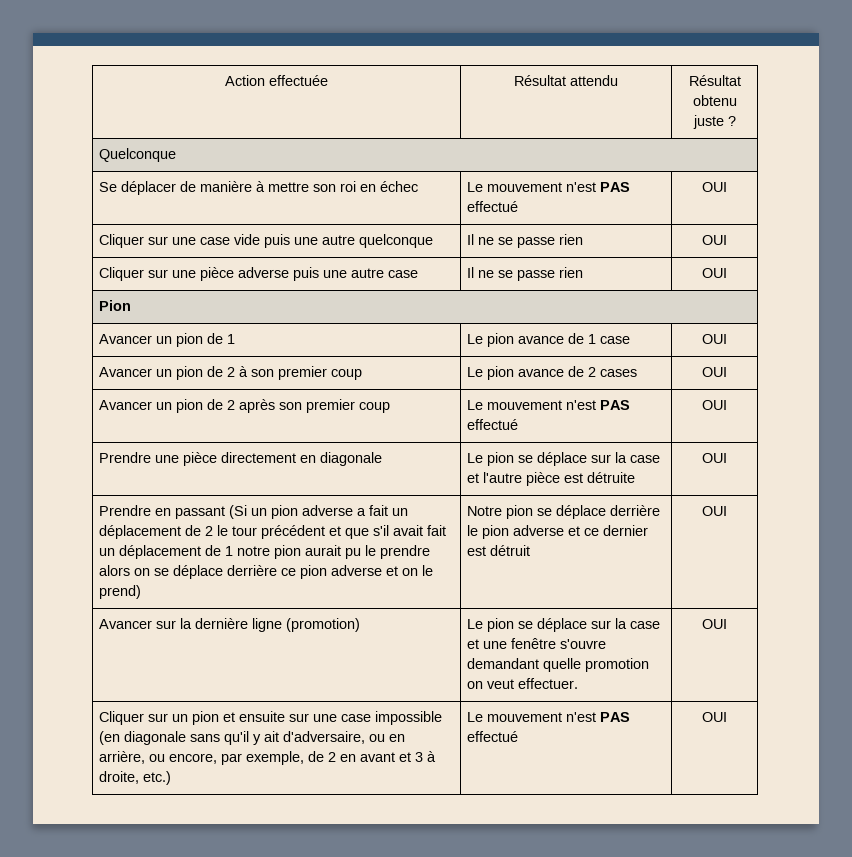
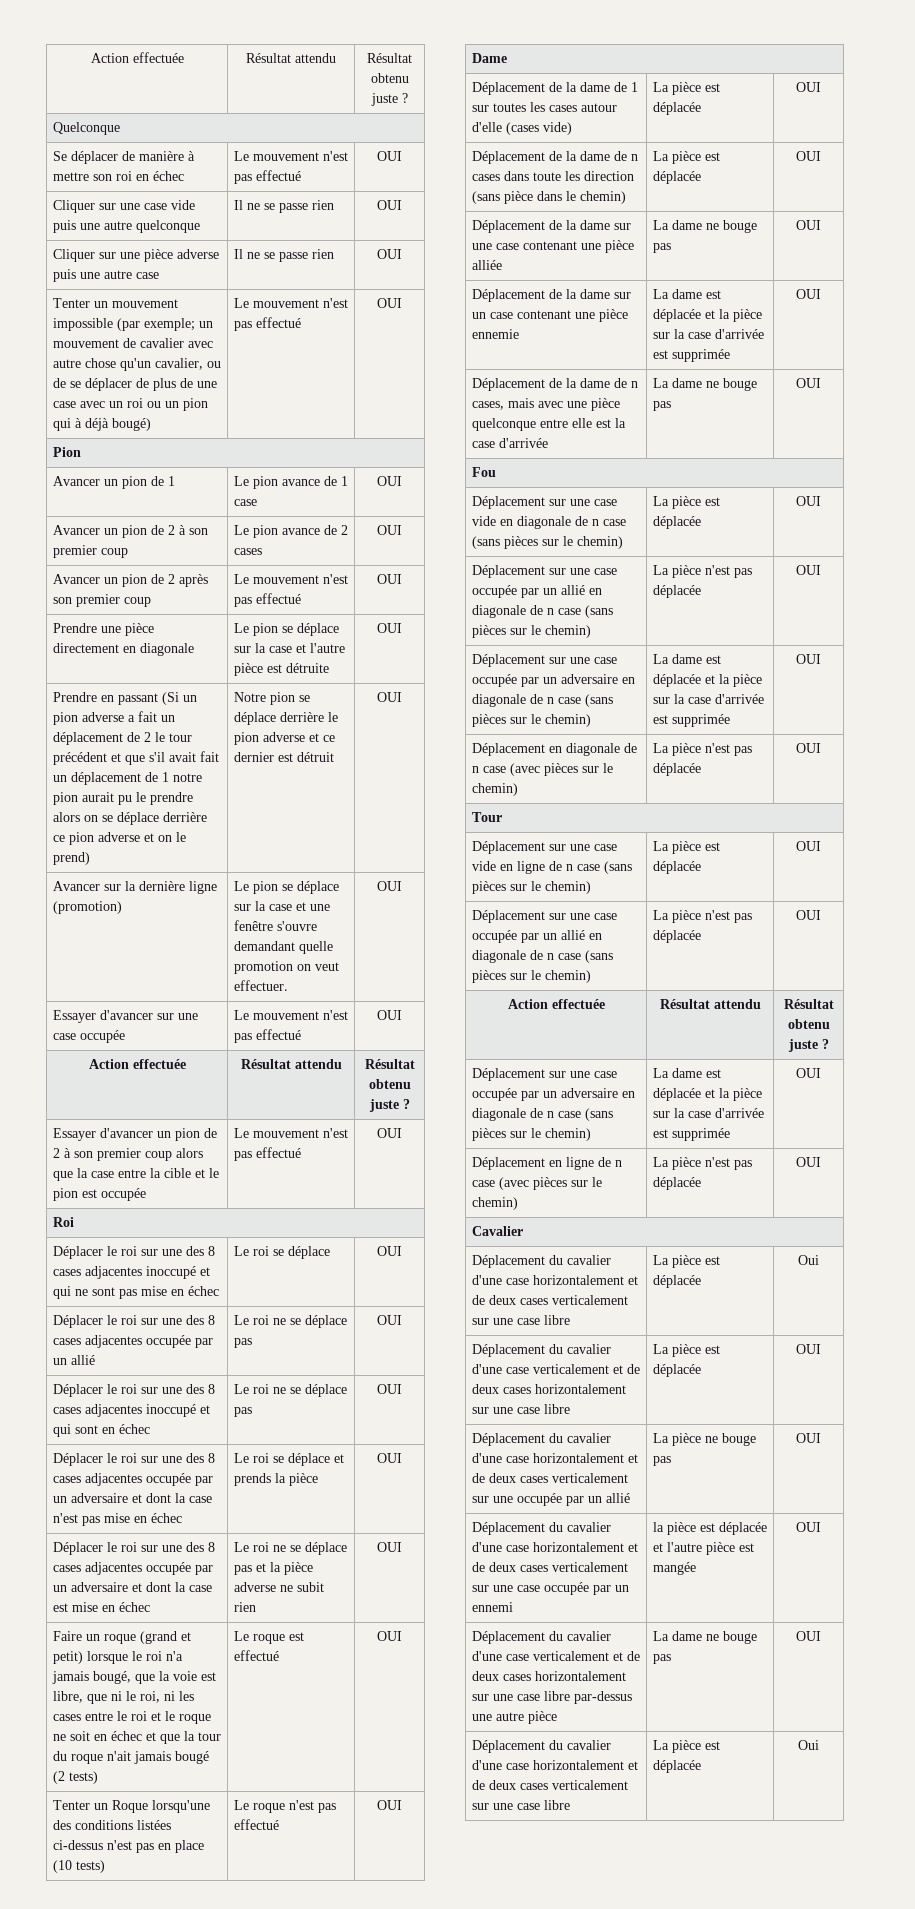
[600,182,631,192] PAS -> [233,174,252,184] pas
(727, 273) none -> [52,298,178,308] [52,318,213,331] [52,338,213,348] [52,358,221,371] [52,378,217,391] [52,398,208,411] [52,418,151,431] [233,298,348,308] [233,317,301,331] [377,298,402,308] // Tenter un mouvement impossible (par exemple; un mouvement de cavalier avec autre chose qu'un cavalier, ou de se déplacer de plus de une case avec un roi ou un pion qui à déjà bougé) | Le mouvement n'est pas effectué | OUI
[600,400,631,410] PAS -> [233,597,252,607] pas
[99,711,443,725] [99,731,406,745] [99,751,437,765] [99,771,172,785] [467,712,631,722] [467,731,519,742] [702,712,727,722] Cliquer sur un pion et ensuite sur une case impossible (en diagonale sans qu'il y ait d'adversaire, ou en arrière, ou encore, par exemple, de 2 en avant et 3 à droite, etc.) | Le mouvement n'est PAS effectué | OUI -> [52,1010,198,1023] [52,1030,125,1043] [233,1010,348,1020] [233,1029,301,1043] [377,1010,402,1020] [88,1059,186,1069] [240,1059,342,1069] [364,1059,415,1069] [368,1079,411,1089] [368,1099,410,1112] [52,1128,217,1141] [52,1148,203,1161] [52,1168,219,1181] [52,1188,146,1201] [233,1128,348,1138] [233,1147,301,1161] [377,1128,402,1138] [52,1217,74,1227] [52,1246,215,1259] [52,1266,210,1279] [52,1286,219,1299] [233,1246,330,1259] [377,1246,402,1256] [52,1315,215,1328] [52,1335,213,1348] [52,1355,95,1365] [233,1315,347,1328] [233,1338,252,1348] [377,1315,402,1325] [52,1384,215,1397] [52,1404,210,1417] [52,1424,150,1437] [233,1384,347,1397] [233,1407,252,1417] [377,1384,402,1394] [52,1453,215,1466] [52,1473,213,1486] [52,1493,212,1503] [52,1513,182,1526] [233,1453,344,1466] [233,1473,318,1486] [377,1453,402,1463] [52,1542,215,1555] [52,1562,213,1575] [52,1582,212,1592] [52,1602,150,1612] [233,1542,347,1555] [233,1562,313,1575] [233,1582,324,1592] [233,1602,256,1612] [377,1542,402,1552] [52,1631,191,1644] [52,1651,183,1664] [51,1671,216,1684] [52,1691,194,1704] [52,1711,211,1724] [52,1731,221,1744] [52,1751,209,1764] [52,1771,98,1784] [233,1631,304,1644] [233,1650,279,1661] [377,1631,402,1641] [52,1800,210,1813] [52,1820,171,1830] [52,1840,204,1853] [52,1860,105,1873] [233,1800,336,1813] [233,1819,279,1830] [377,1800,402,1810] [471,53,507,63] [471,82,638,95] [471,102,617,112] [471,122,572,135] [652,82,720,95] [652,102,701,115] [796,82,821,92] [471,151,638,164] [471,171,634,181] [471,191,626,204] [652,151,720,164] [652,171,701,184] [796,151,821,161] [471,220,631,233] [471,240,634,253] [471,260,502,270] [652,220,757,233] [652,243,671,253] [796,220,821,230] [471,289,631,302] [471,309,628,322] [471,329,519,339] [652,289,721,299] [652,309,762,322] [652,329,764,339] [652,349,730,362] [796,289,821,299] [471,378,638,391] [471,398,620,411] [471,418,626,431] [471,438,548,448] [652,378,757,391] [652,401,671,411] [796,378,821,388] [471,467,496,477] [471,496,617,509] [471,516,626,529] [471,536,623,549] [652,496,720,509] [652,516,701,529] [796,496,821,506] [471,565,617,578] [471,585,602,598] [471,605,613,618] [471,625,591,638] [652,565,752,578] [652,585,701,598] [796,565,821,575] [471,654,617,667] [471,674,635,687] [471,694,613,707] [471,714,591,727] [652,654,721,664] [652,674,762,687] [652,694,764,704] [652,714,730,727] [796,654,821,664] [471,743,637,756] [471,763,613,776] [471,783,518,796] [652,743,752,756] [652,763,701,776] [796,743,821,753] [471,812,502,822] [471,841,617,854] [471,861,632,874] [471,881,591,894] [652,841,720,854] [652,861,701,874] [796,841,821,851] [471,910,617,923] [471,930,602,943] [471,950,613,963] [471,970,591,983] [652,910,752,923] [652,930,701,943] [796,910,821,920] [507,999,605,1009] [659,999,761,1009] [783,999,834,1009] [787,1019,830,1029] [787,1039,829,1052] [471,1068,617,1081] [471,1088,635,1101] [471,1108,613,1121] [471,1128,591,1141] [652,1068,721,1078] [652,1088,762,1101] [652,1108,764,1118] [652,1128,730,1141] [796,1068,821,1078] [471,1157,622,1170] [471,1177,602,1190] [471,1197,518,1210] [652,1157,752,1170] [652,1177,701,1190] [796,1157,821,1167] [471,1226,523,1236] [471,1255,611,1268] [471,1275,638,1285] [471,1295,628,1305] [471,1315,570,1325] [652,1255,720,1268] [652,1275,701,1288] [798,1255,819,1265] [471,1344,611,1357] [471,1364,640,1374] [471,1384,626,1394] [471,1404,570,1414] [652,1344,720,1357] [652,1364,701,1377] [796,1344,821,1354] [471,1433,611,1446] [471,1453,638,1463] [471,1473,628,1483] [471,1493,630,1506] [652,1433,756,1446] [652,1456,671,1466] [796,1433,821,1443] [471,1522,611,1535] [471,1542,638,1552] [471,1562,628,1572] [471,1582,629,1595] [471,1602,513,1612] [652,1522,767,1535] [652,1542,754,1555] [652,1562,696,1575] [796,1522,821,1532] [471,1631,611,1644] [471,1651,640,1661] [471,1671,626,1681] [471,1691,632,1704] [471,1711,557,1724] [652,1631,757,1644] [652,1654,671,1664] [796,1631,821,1641] [471,1740,611,1753] [471,1760,638,1770] [471,1780,628,1790] [471,1800,570,1810] [652,1740,720,1753] [652,1760,701,1773] [798,1740,819,1750] Essayer d'avancer sur une case occupée | Le mouvement n'est pas effectué | OUI // Action effectuée | Résultat attendu | Résultat obtenu juste ? // Essayer d'avancer un pion de 2 à son premier coup alors que la case entre la cible et le pion est occupée | Le mouvement n'est pas effectué | OUI // Roi // Déplacer le roi sur une des 8 cases adjacentes inoccupé et qui ne sont pas mise en échec | Le roi se déplace | OUI // Déplacer le roi sur une des 8 cases adjacentes occupée par un allié | Le roi ne se déplace pas | OUI // Déplacer le roi sur une des 8 cases adjacentes inoccupé et qui sont en échec | Le roi ne se déplace pas | OUI // Déplacer le roi sur une des 8 cases adjacentes occupée par un adversaire et dont la case n'est pas mise en échec | Le roi se déplace et prends la pièce | OUI // Déplacer le roi sur une des 8 cases adjacentes occupée par un adversaire et dont la case est mise en échec | Le roi ne se déplace pas et la pièce adverse ne subit rien | OUI // Faire un roque (grand et petit) lorsque le roi n'a jamais bougé, que la voie est libre, que ni le roi, ni les cases entre le roi et le roque ne soit en échec et que la tour du roque n'ait jamais bougé (2 tests) | Le roque est effectué | OUI // Tenter un Roque lorsqu'une des conditions listées ci-dessus n'est pas en place (10 tests) | Le roque n'est pas effectué | OUI // Dame // Déplacement de la dame de 1 sur toutes les cases autour d'elle (cases vide) | La pièce est déplacée | OUI // Déplacement de la dame de n cases dans toute les direction (sans pièce dans le chemin) | La pièce est déplacée | OUI // Déplacement de la dame sur une case contenant une pièce alliée | La dame ne bouge pas | OUI // Déplacement de la dame sur un case contenant une pièce ennemie | La dame est déplacée et la pièce sur la case d'arrivée est supprimée | OUI // Déplacement de la dame de n cases, mais avec une pièce quelconque entre elle est la case d'arrivée | La dame ne bouge pas | OUI // Fou // Déplacement sur une case vide en diagonale de n case (sans pièces sur le chemin) | La pièce est déplacée | OUI // Déplacement sur une case occupée par un allié en diagonale de n case (sans pièces sur le chemin) | La pièce n'est pas déplacée | OUI // Déplacement sur une case occupée par un adversaire en diagonale de n case (sans pièces sur le chemin) | La dame est déplacée et la pièce sur la case d'arrivée est supprimée | OUI // Déplacement en diagonale de n case (avec pièces sur le chemin) | La pièce n'est pas déplacée | OUI // Tour // Déplacement sur une case vide en ligne de n case (sans pièces sur le chemin) | La pièce est déplacée | OUI // Déplacement sur une case occupée par un allié en diagonale de n case (sans pièces sur le chemin) | La pièce n'est pas déplacée | OUI // Action effectuée | Résultat attendu | Résultat obtenu juste ? // Déplacement sur une case occupée par un adversaire en diagonale de n case (sans pièces sur le chemin) | La dame est déplacée et la pièce sur la case d'arrivée est supprimée | OUI // Déplacement en ligne de n case (avec pièces sur le chemin) | La pièce n'est pas déplacée | OUI // Cavalier // Déplacement du cavalier d'une case horizontalement et de deux cases verticalement sur une case libre | La pièce est déplacée | Oui // Déplacement du cavalier d'une case verticalement et de deux cases horizontalement sur une case libre | La pièce est déplacée | OUI // Déplacement du cavalier d'une case horizontalement et de deux cases verticalement sur une occupée par un allié | La pièce ne bouge pas | OUI // Déplacement du cavalier d'une case horizontalement et de deux cases verticalement sur une case occupée par un ennemi | la pièce est déplacée et l'autre pièce est mangée | OUI // Déplacement du cavalier d'une case verticalement et de deux cases horizontalement sur une case libre par-dessus une autre pièce | La dame ne bouge pas | OUI // Déplacement du cavalier d'une case horizontalement et de deux cases verticalement sur une case libre | La pièce est déplacée | Oui

